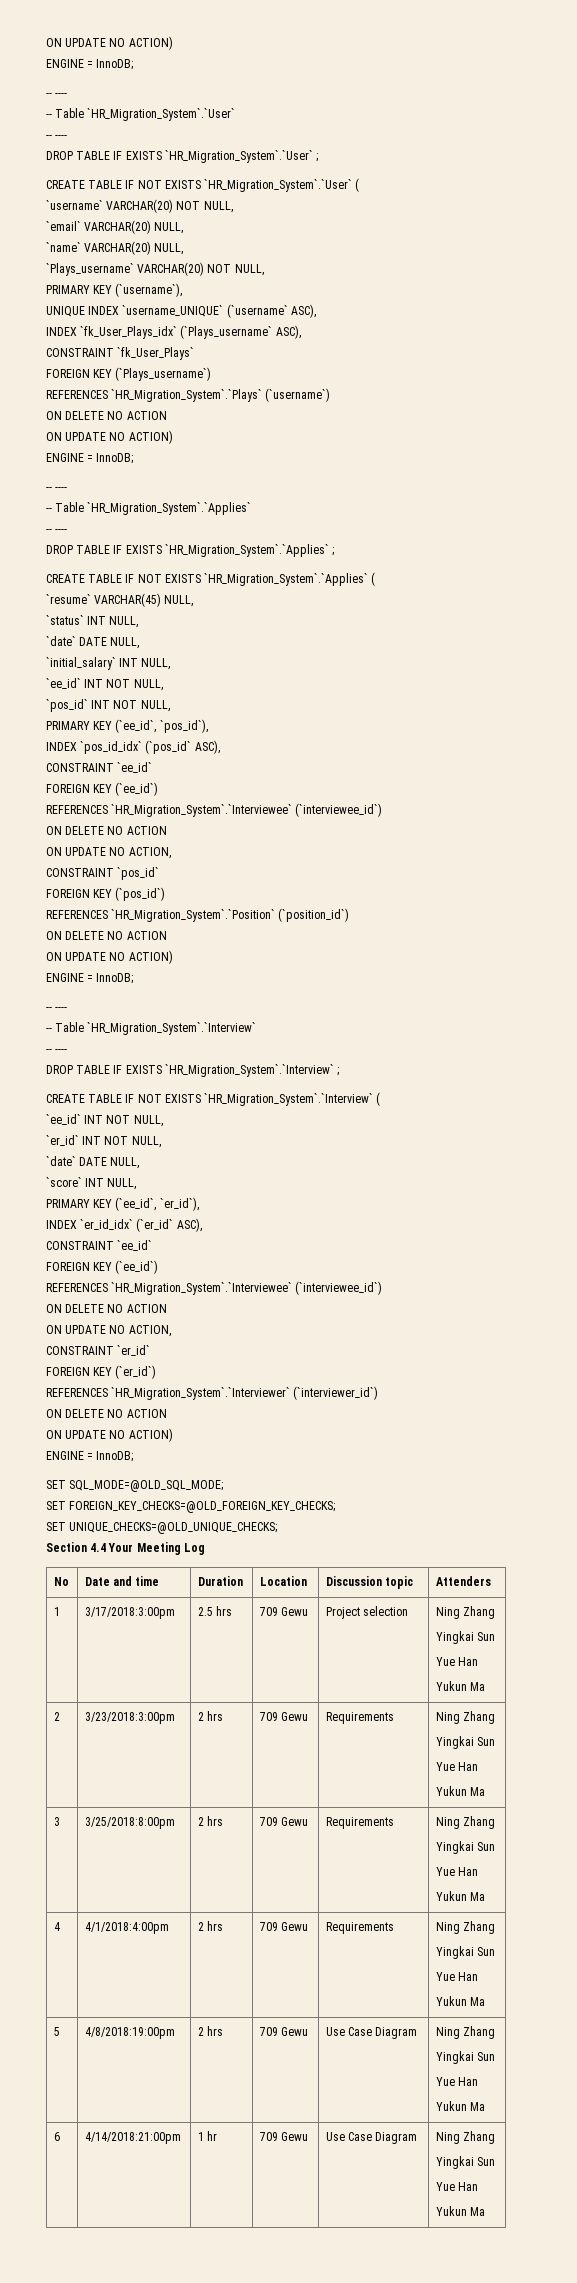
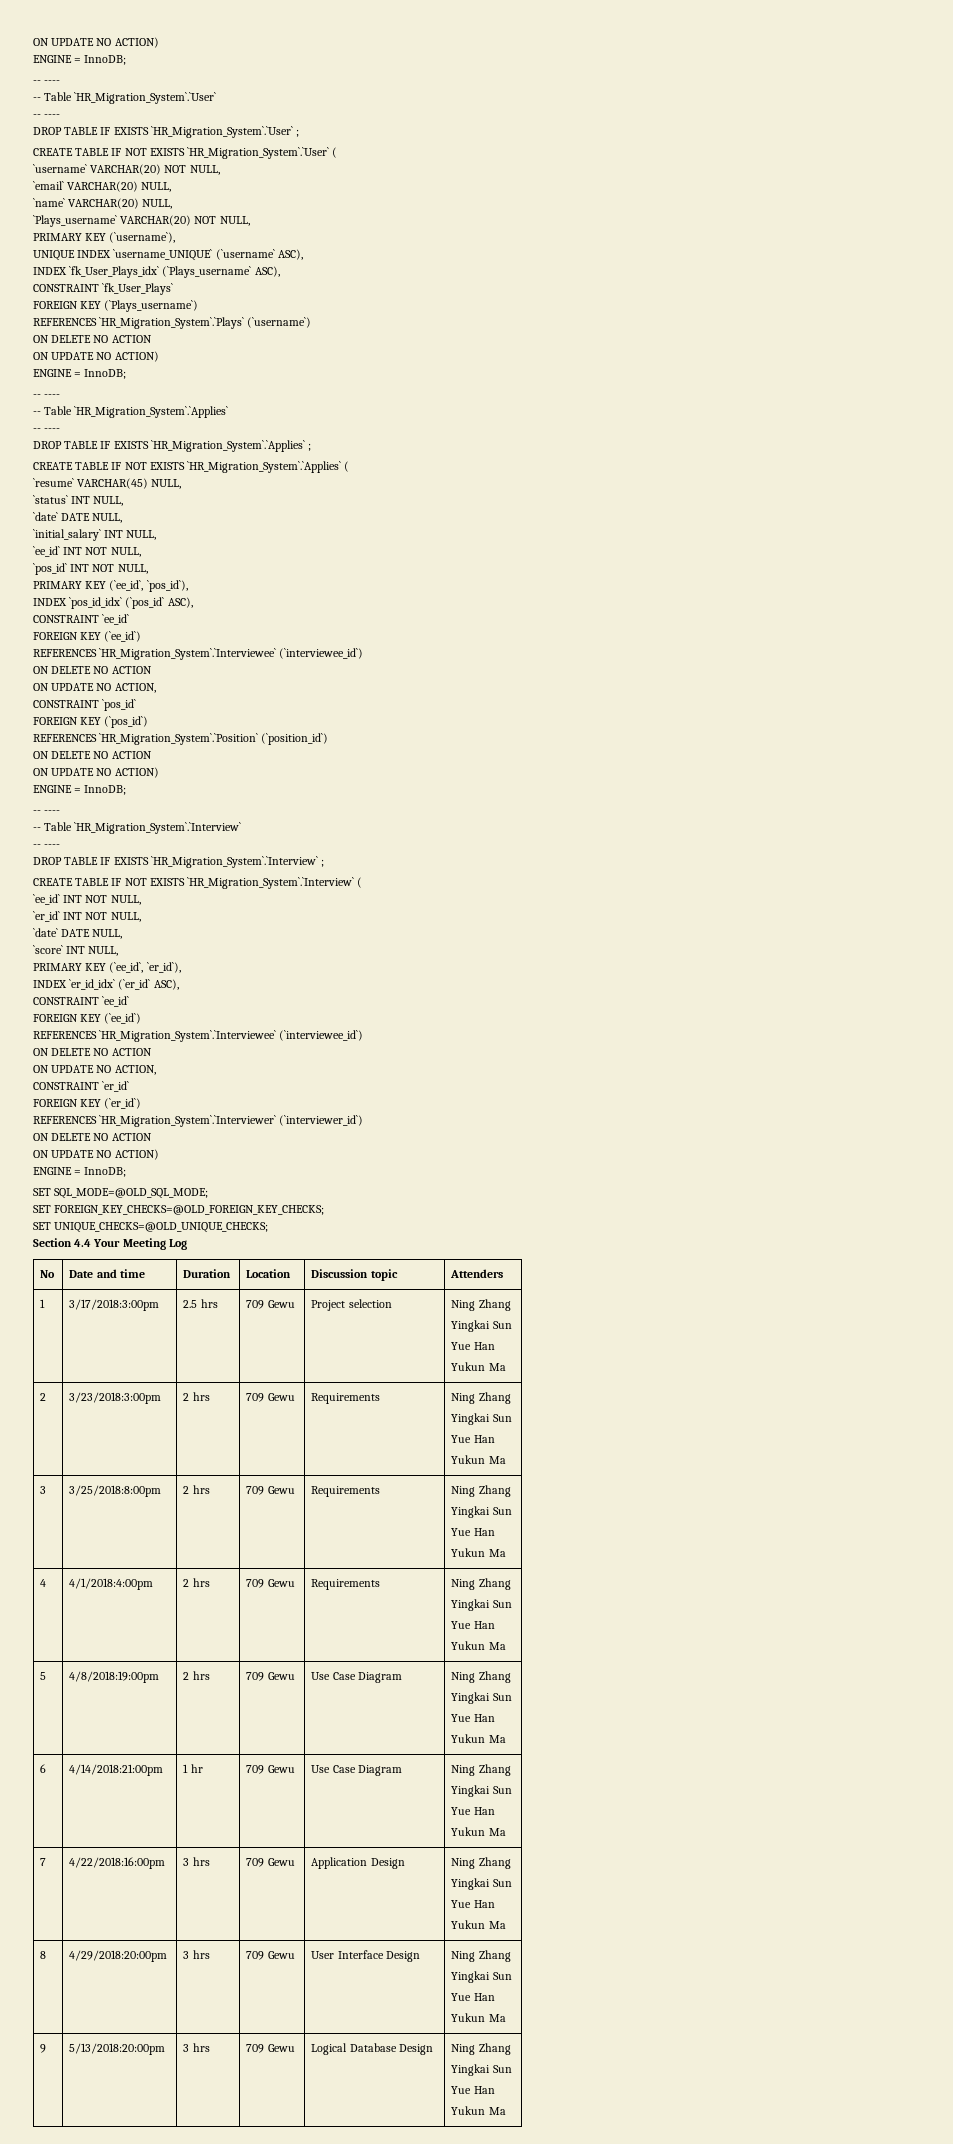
(486, 2211) none -> [40,1858,47,1866] [69,1857,166,1869] [183,1857,210,1866] [246,1858,295,1867] [311,1857,405,1869] [451,1857,511,1869] [451,1878,512,1890] [451,1900,495,1908] [451,1920,506,1929] [40,1951,47,1959] [69,1950,168,1962] [183,1950,210,1959] [246,1951,295,1960] [311,1950,420,1962] [451,1950,511,1962] [451,1971,512,1983] [451,1993,495,2001] [451,2013,506,2022] [40,2044,47,2053] [69,2043,166,2055] [183,2043,210,2052] [246,2044,295,2053] [311,2043,433,2055] [451,2043,511,2055] [451,2064,512,2076] [451,2086,495,2094] [451,2106,506,2115] // 7 | 4/22/2018:16:00pm | 3 hrs | 709 Gewu | Application Design | Ning Zhang // Yingkai Sun // Yue Han // Yukun Ma // 8 | 4/29/2018:20:00pm | 3 hrs | 709 Gewu | User Interface Design | Ning Zhang // Yingkai Sun // Yue Han // Yukun Ma // 9 | 5/13/2018:20:00pm | 3 hrs | 709 Gewu | Logical Database Design | Ning Zhang // Yingkai Sun // Yue Han // Yukun Ma

